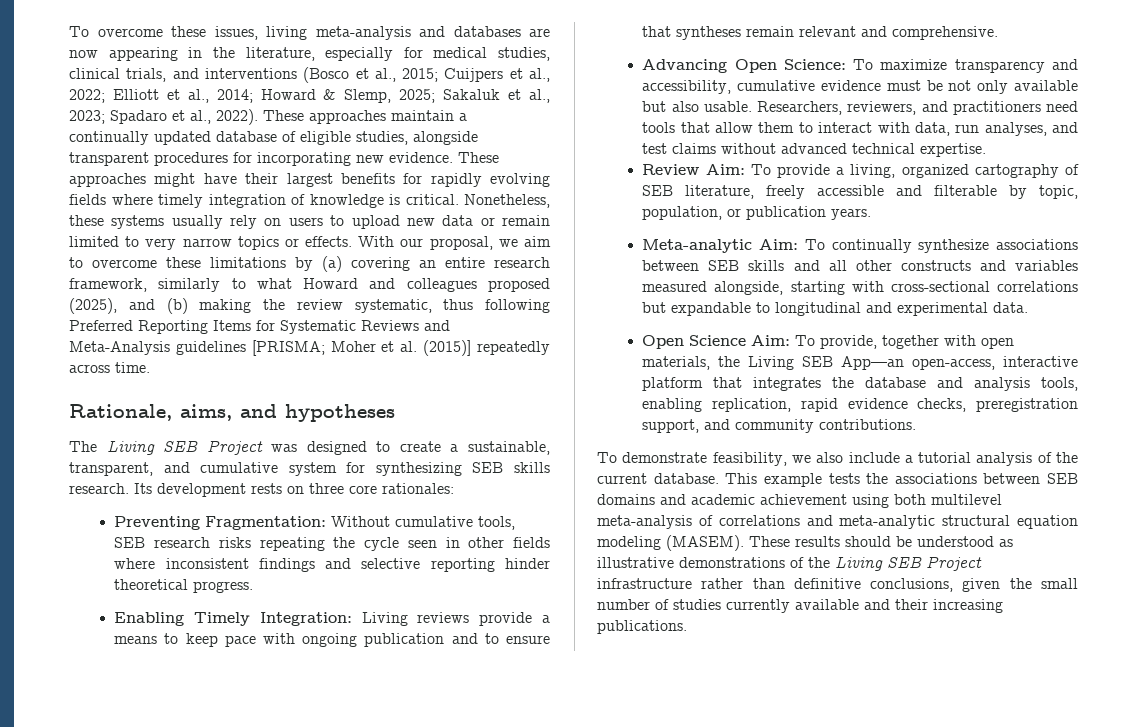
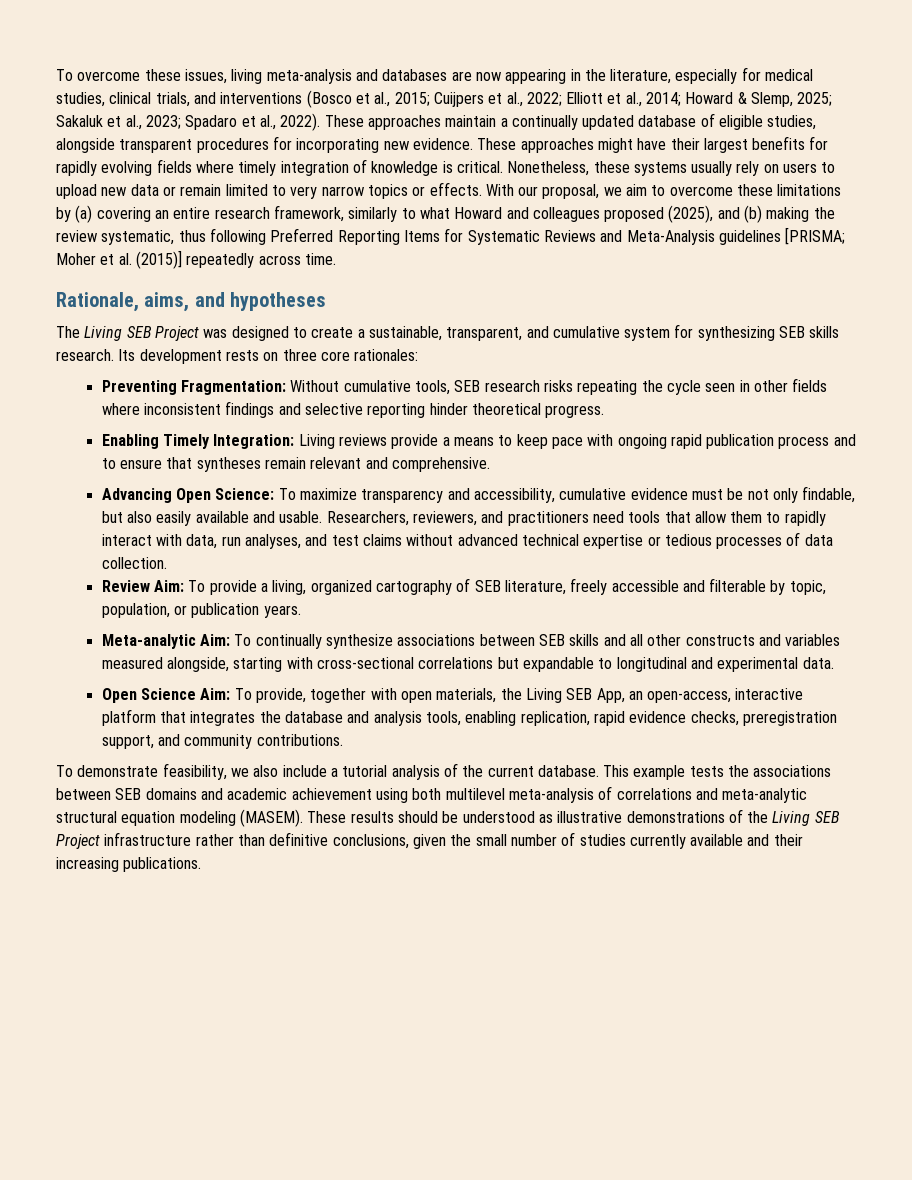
[364,633,445,647] publication -> [670,434,830,449] rapid publication process
[1014,80,1078,91] available -> [802,486,856,503] findable,
(699, 106) none -> [156,511,275,526] easily available and
(813, 127) none -> [784,511,826,526] rapidly
[920,143,987,157] expertise. -> [583,532,833,549] [101,557,167,569] expertise or tedious processes of data collection.
[841,356,905,370] App—an -> [596,688,643,703] App, an

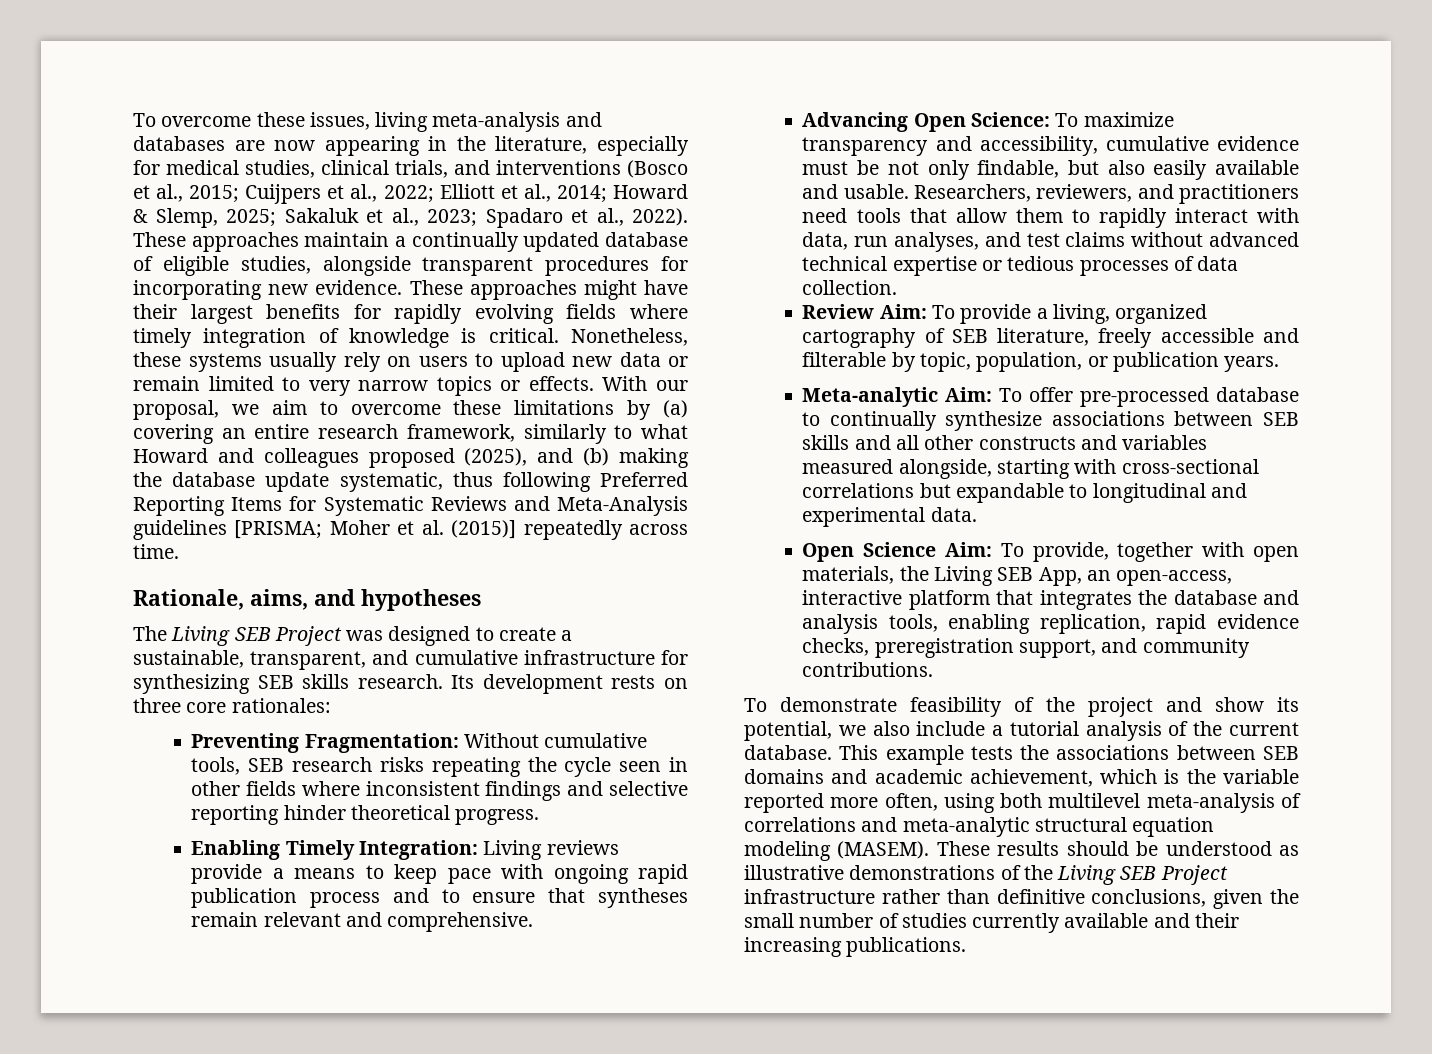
[56,230,97,242] review -> [172,472,330,492] database update
[624,327,671,341] system -> [523,650,655,665] infrastructure
(252, 640) none -> [1029,387,1299,407] [802,412,821,426] offer pre-processed database to
[162,763,227,780] feasibility, -> [910,697,1299,717] [744,721,832,741] feasibility of the project and show its potential,
[291,788,372,800] achievement -> [969,769,1299,787] [744,793,938,813] achievement, which is the variable reported more often,

